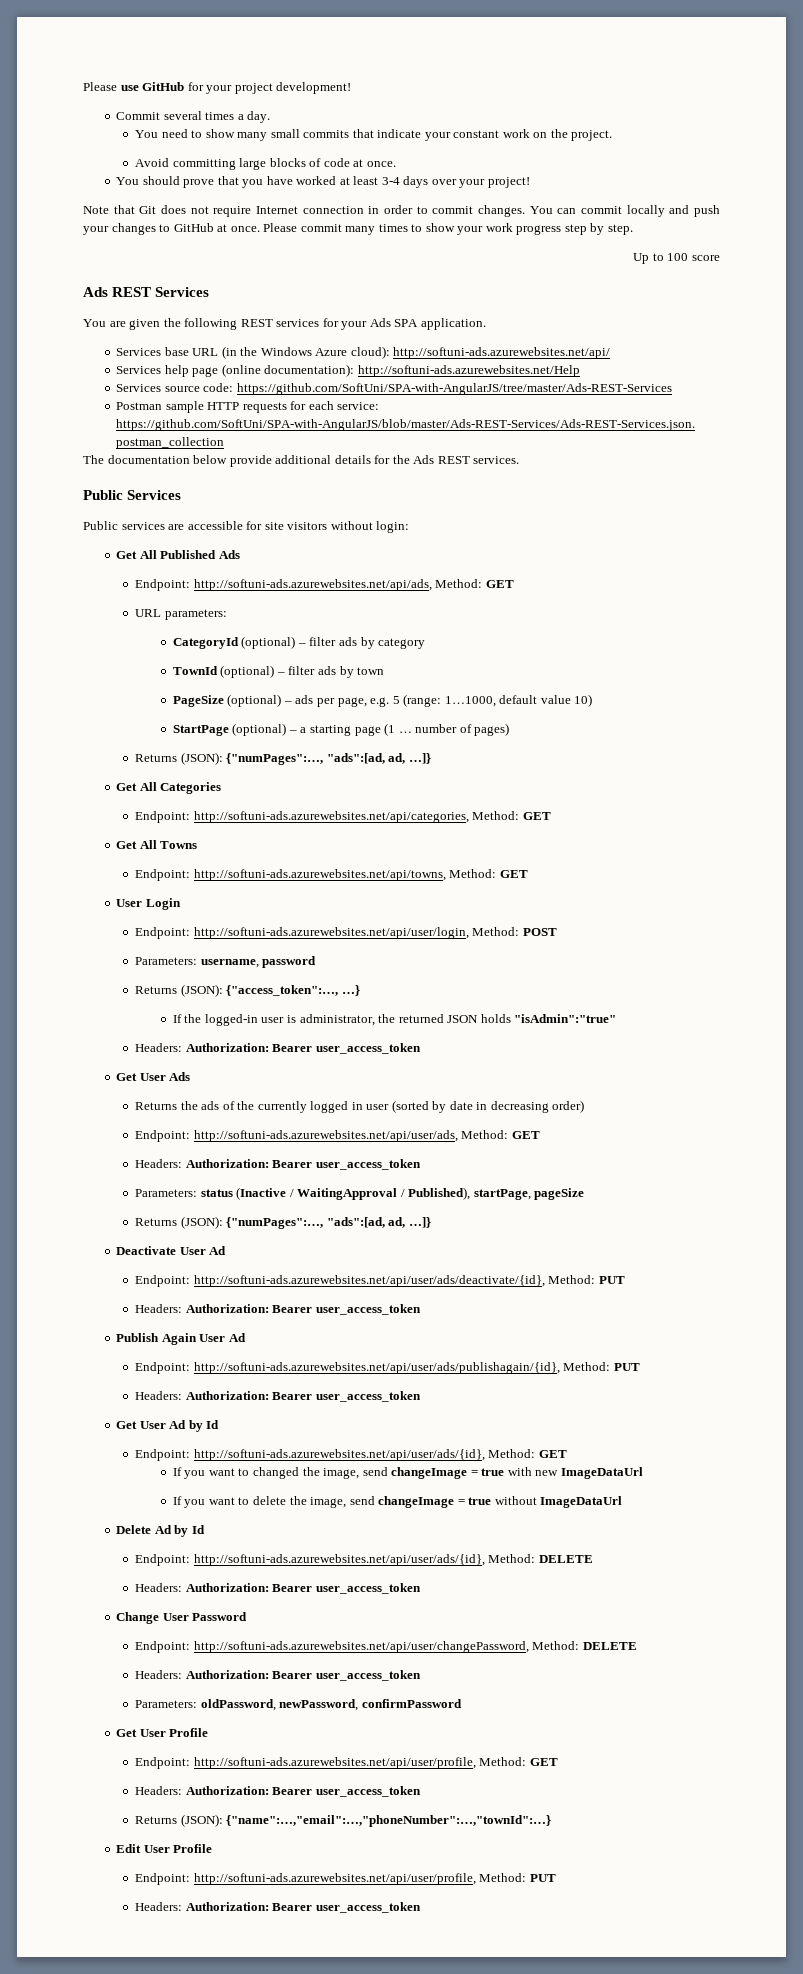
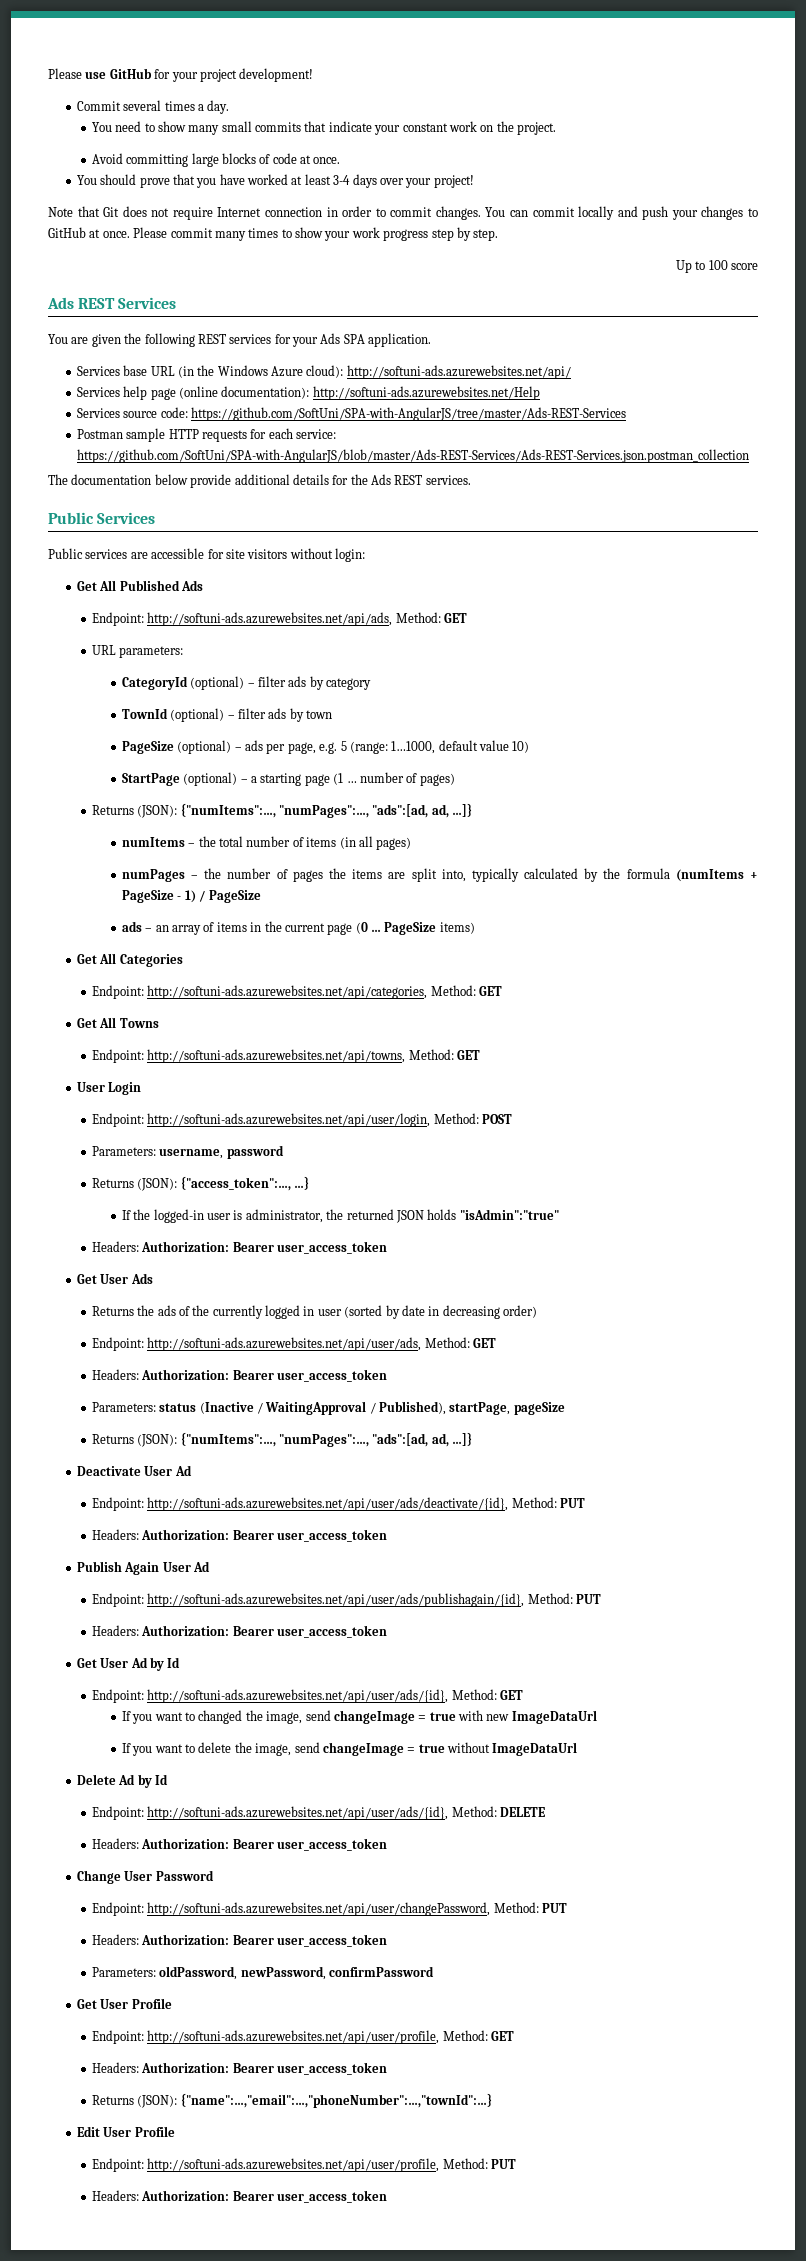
[226,753,431,765] {"numPages":…, "ads":[ad, ad, …]} -> [180,803,473,818] [121,836,412,850] [121,868,758,882] [121,890,262,903] [121,921,475,935] {"numItems":…, "numPages":…, "ads":[ad, ad, …]} // numItems – the total number of items (in all pages) // numPages – the number of pages the items are split into, typically calculated by the formula (numItems + PageSize - 1) / PageSize // ads – an array of items in the current page (0 … PageSize items)
[226,1217,324,1229] {"numPages":…, -> [180,1432,369,1447] {"numItems":…, "numPages":…,
[582,1642,637,1650] DELETE -> [541,1903,567,1913] PUT

